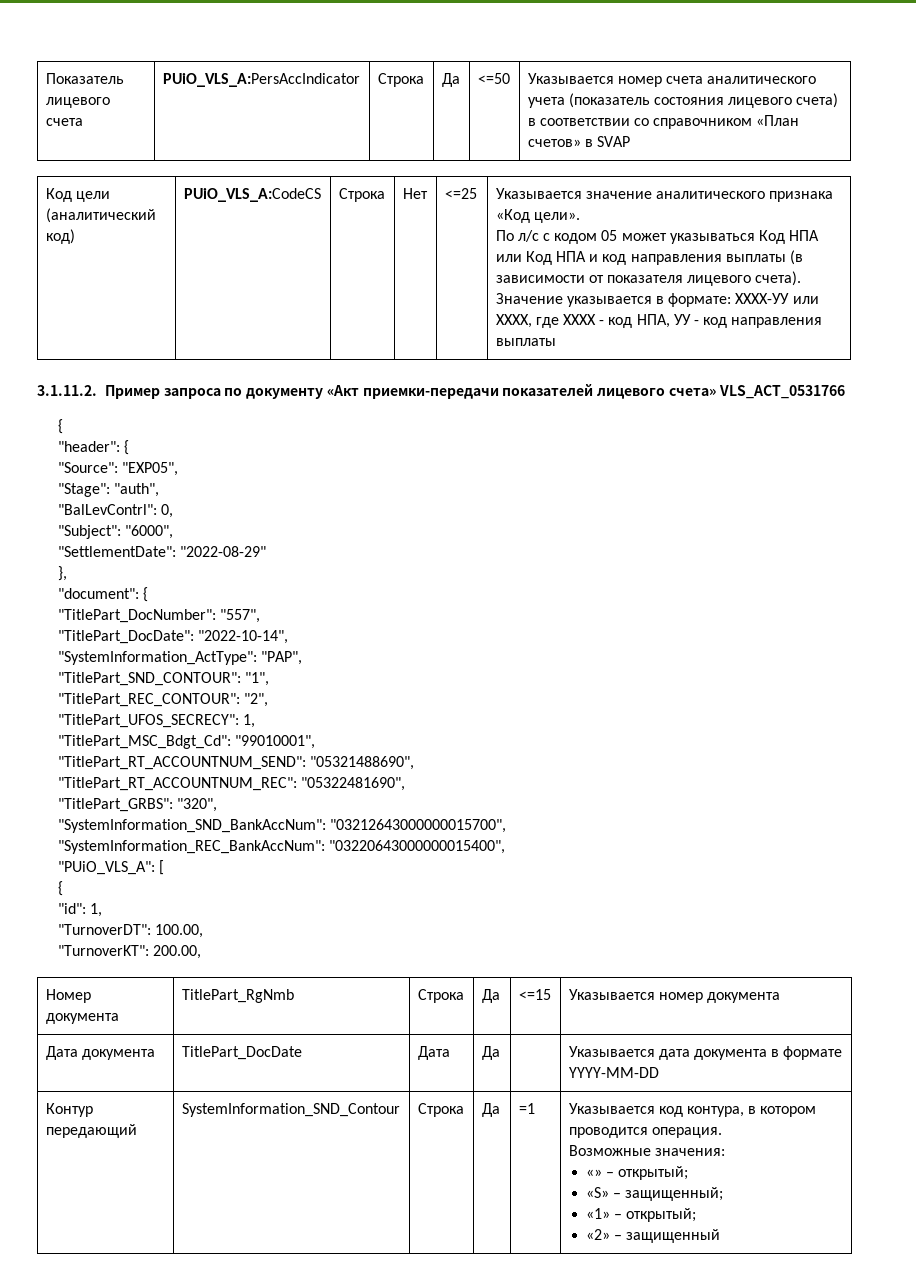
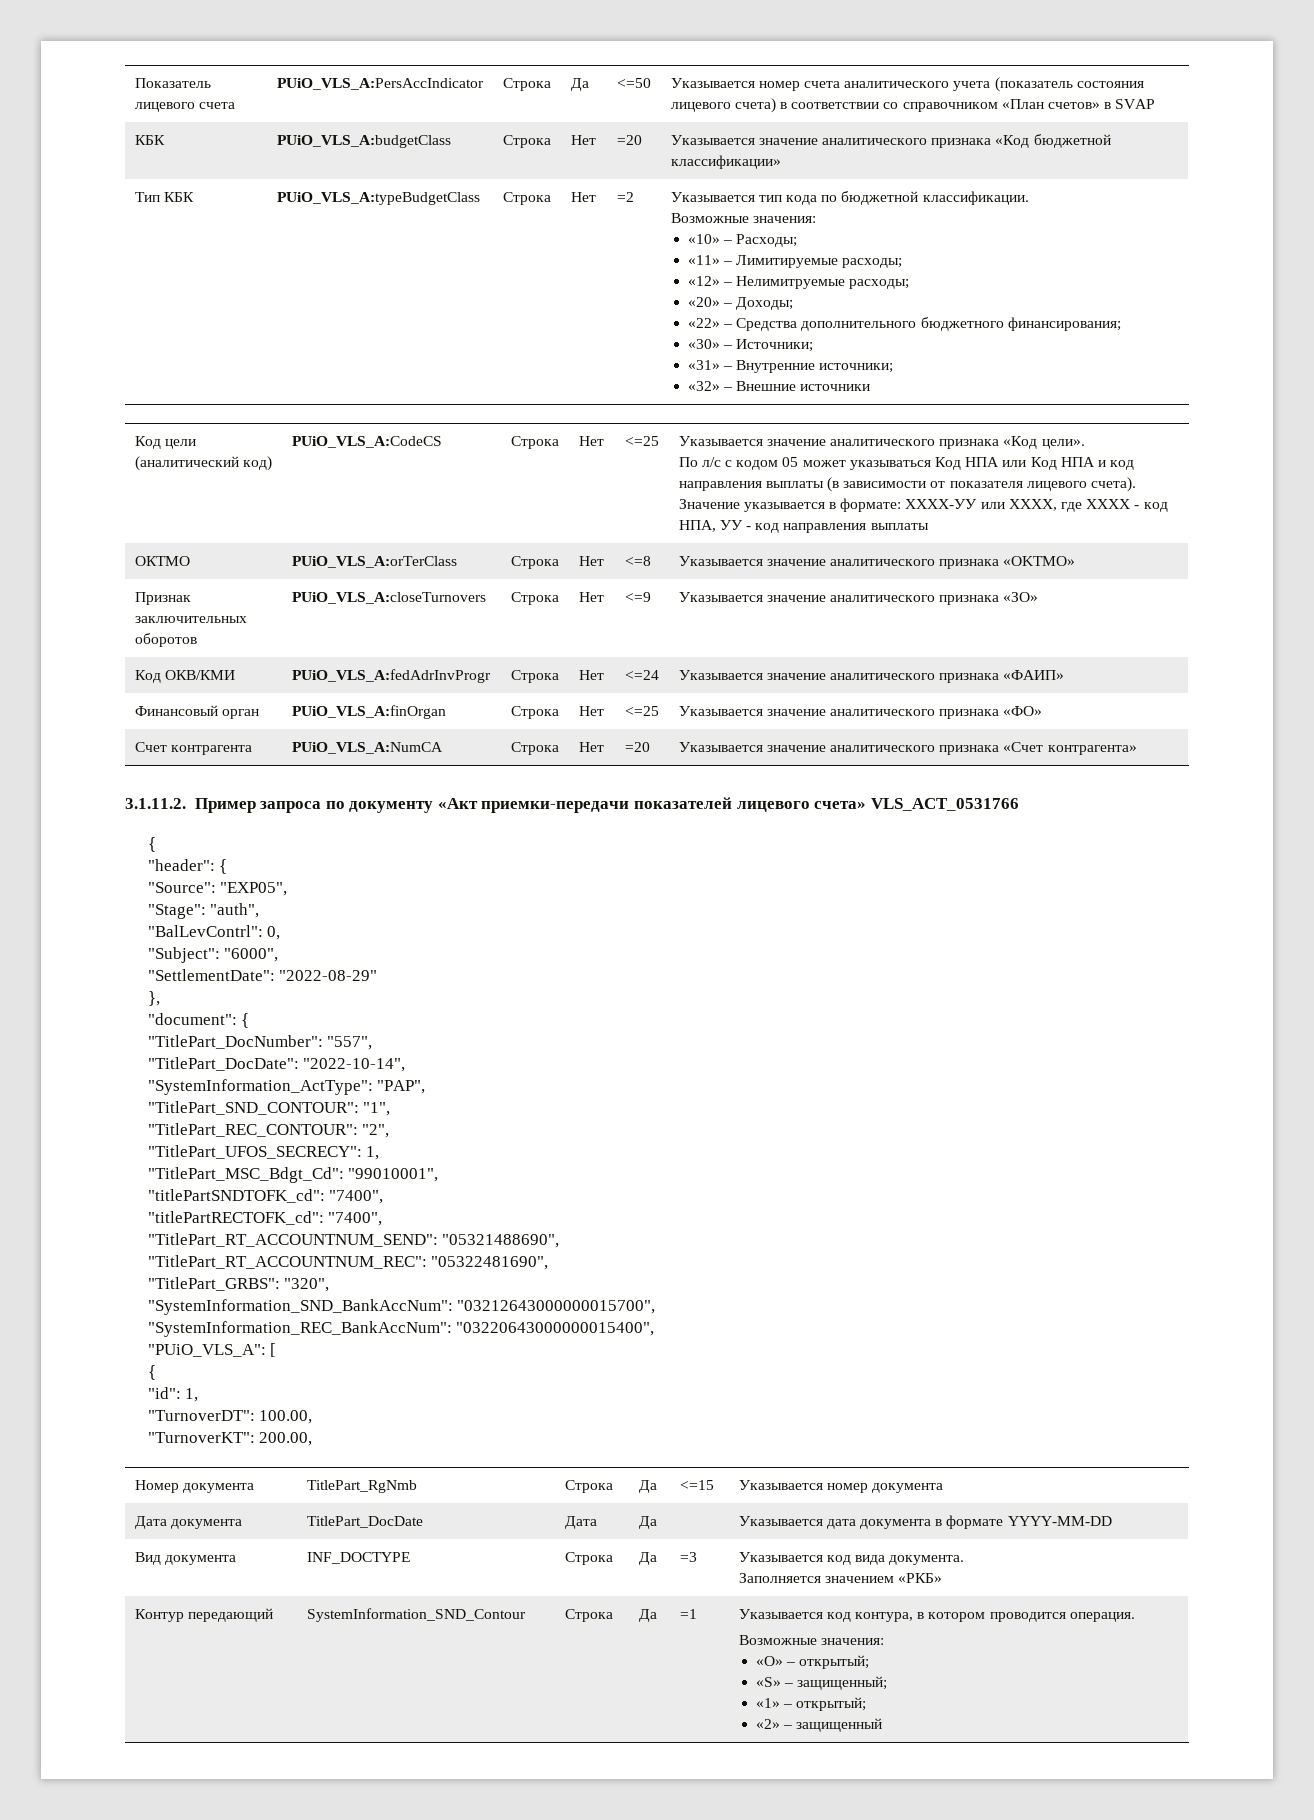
(630, 141) none -> [134,135,165,145] [276,135,451,148] [502,135,551,148] [570,135,596,145] [616,135,642,145] [670,134,1111,148] [670,155,781,169] [134,192,194,202] [276,192,480,205] [502,192,551,205] [570,192,596,202] [616,192,634,202] [670,191,1029,205] [670,213,816,223] [687,234,798,247] [687,255,903,268] [687,276,910,289] [687,297,794,310] [687,317,1121,331] [687,339,814,352] [687,360,894,373] [687,381,871,391] // КБК | PUiO_VLS_A:budgetClass | Строка | Нет | =20 | Указывается значение аналитического признака «Код бюджетной классификации» // Тип КБК | PUiO_VLS_A:typeBudgetClass | Строка | Нет | =2 | Указывается тип кода по бюджетной классификации. // Возможные значения: // «10» – Расходы; // «11» – Лимитируемые расходы; // «12» – Нелимитруемые расходы; // «20» – Доходы; // «22» – Средства дополнительного бюджетного финансирования; // «30» – Источники; // «31» – Внутренние источники; // «32» – Внешние источники
(556, 342) none -> [134,556,190,566] [291,556,457,568] [510,556,559,569] [578,556,604,566] [624,556,651,566] [678,556,1076,569] [134,592,191,605] [134,616,247,623] [134,633,197,647] [291,592,486,604] [510,592,559,605] [578,592,604,602] [624,592,651,602] [678,592,1039,605] [134,670,235,683] [291,669,491,683] [510,670,559,683] [578,670,604,680] [624,670,659,680] [678,670,1065,683] [134,705,259,719] [291,705,446,719] [510,706,559,719] [578,706,604,716] [624,706,659,716] [678,706,1043,719] [134,742,252,755] [291,742,443,754] [510,742,559,755] [578,742,604,752] [624,742,650,752] [678,742,1137,755] // ОКТМО | PUiO_VLS_A:orTerClass | Строка | Нет | <=8 | Указывается значение аналитического признака «OKTMO» // Признак заключительных оборотов | PUiO_VLS_A:closeTurnovers | Строка | Нет | <=9 | Указывается значение аналитического признака «ЗО» // Код ОКВ/КМИ | PUiO_VLS_A:fedAdrInvProgr | Строка | Нет | <=24 | Указывается значение аналитического признака «ФАИП» // Финансовый орган | PUiO_VLS_A:finOrgan | Строка | Нет | <=25 | Указывается значение аналитического признака «ФО» // Счет контрагента | PUiO_VLS_A:NumCA | Строка | Нет | =20 | Указывается значение аналитического признака «Счет контрагента»
(315, 742) none -> [147,1189,384,1204] [147,1211,383,1226] // "titlePartSNDTOFK_cd": "7400", // "titlePartRECTOFK_cd": "7400",
(659, 1072) none -> [134,1552,236,1565] [306,1552,410,1564] [564,1552,613,1565] [638,1552,657,1565] [679,1552,697,1562] [738,1552,965,1565] [738,1573,943,1583] // Вид документа | INF_DOCTYPE | Строка | Да | =3 | Указывается код вида документа. // Заполняется значением «РКБ»
[585,1169,602,1177] «» -> [755,1656,783,1666] «O»

